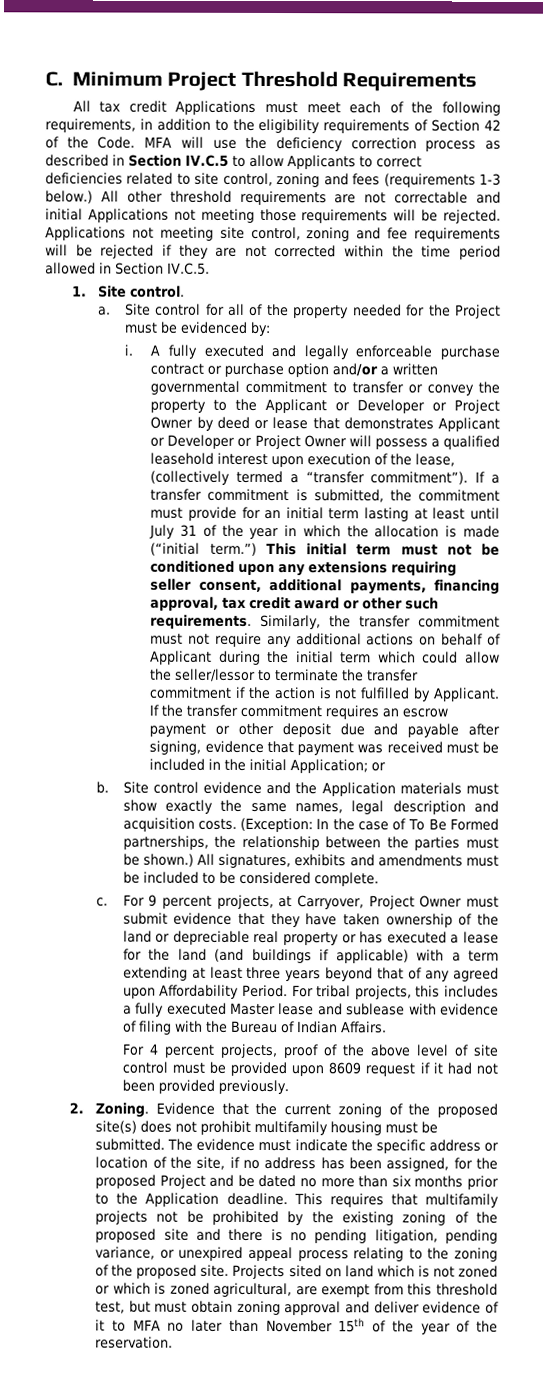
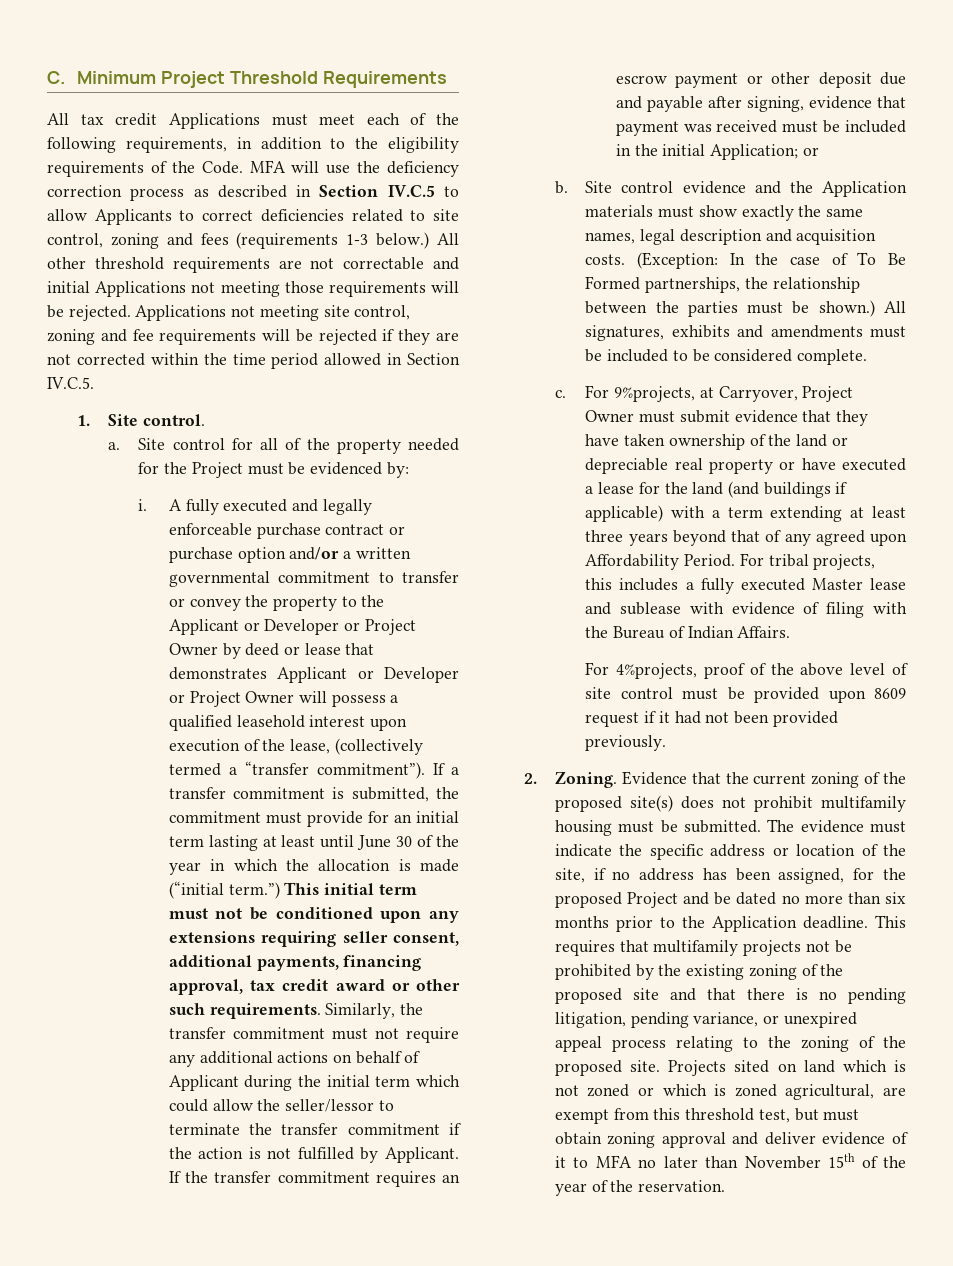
[431,119,502,132] [45,136,59,149] Section 42 of -> (167, 167) none
[149,524,198,539] July 31 -> [357,835,413,850] June 30
[148,894,274,910] 9 percent projects, -> [614,386,696,402] 9%projects,
[359,931,384,944] has -> [801,458,836,470] have
[148,1043,278,1059] 4 percent projects, -> [616,663,698,679] 4%projects,
(221, 1234) none -> [706,988,736,1000] that

